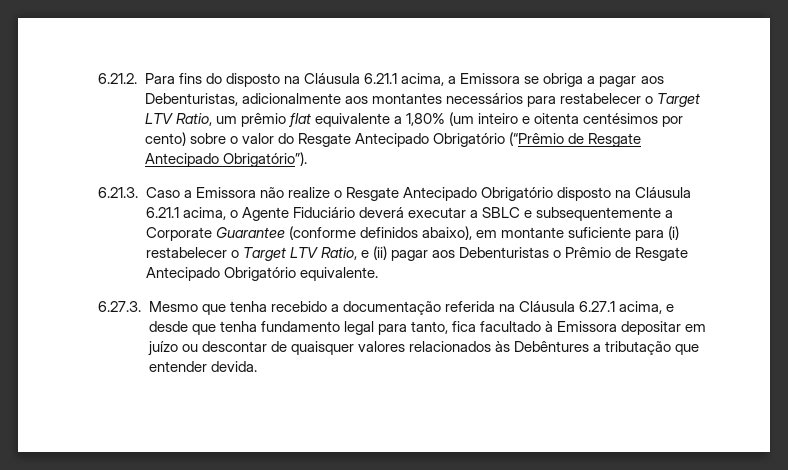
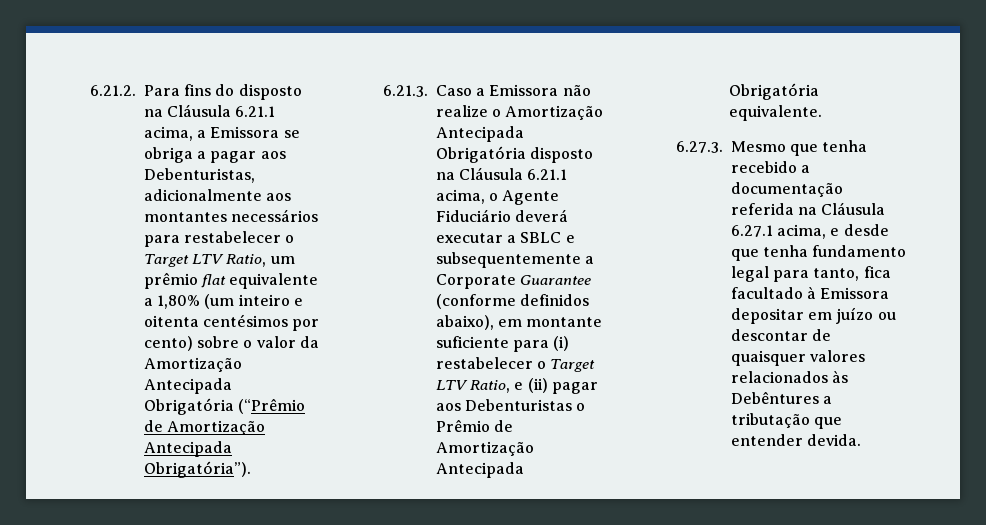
[278,132,642,147] [144,152,307,167] do Resgate Antecipado Obrigatório (“Prêmio de Resgate Antecipado Obrigatório”). -> [299,336,319,348] [143,357,242,372] [143,378,232,394] [143,398,305,415] [143,420,265,435] [143,441,232,457] [143,461,251,478] da Amortização Antecipada Obrigatória (“Prêmio de Amortização Antecipada Obrigatória”).
[346,187,554,201] Resgate Antecipado Obrigatório -> [505,105,604,120] [435,126,524,142] [435,146,526,163] Amortização Antecipada Obrigatória
[635,247,689,261] [145,267,296,281] Resgate Antecipado Obrigatório -> [435,441,534,456] [435,462,524,478] [728,83,819,100] Amortização Antecipada Obrigatória

